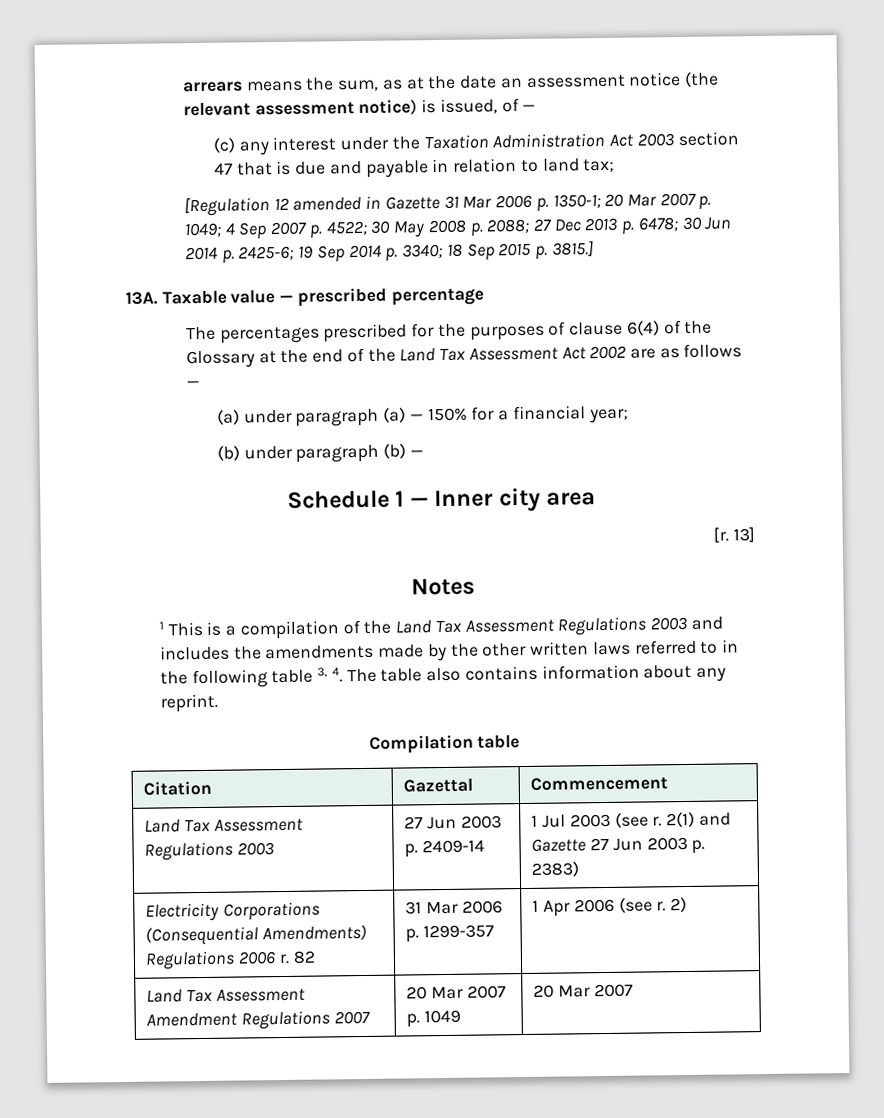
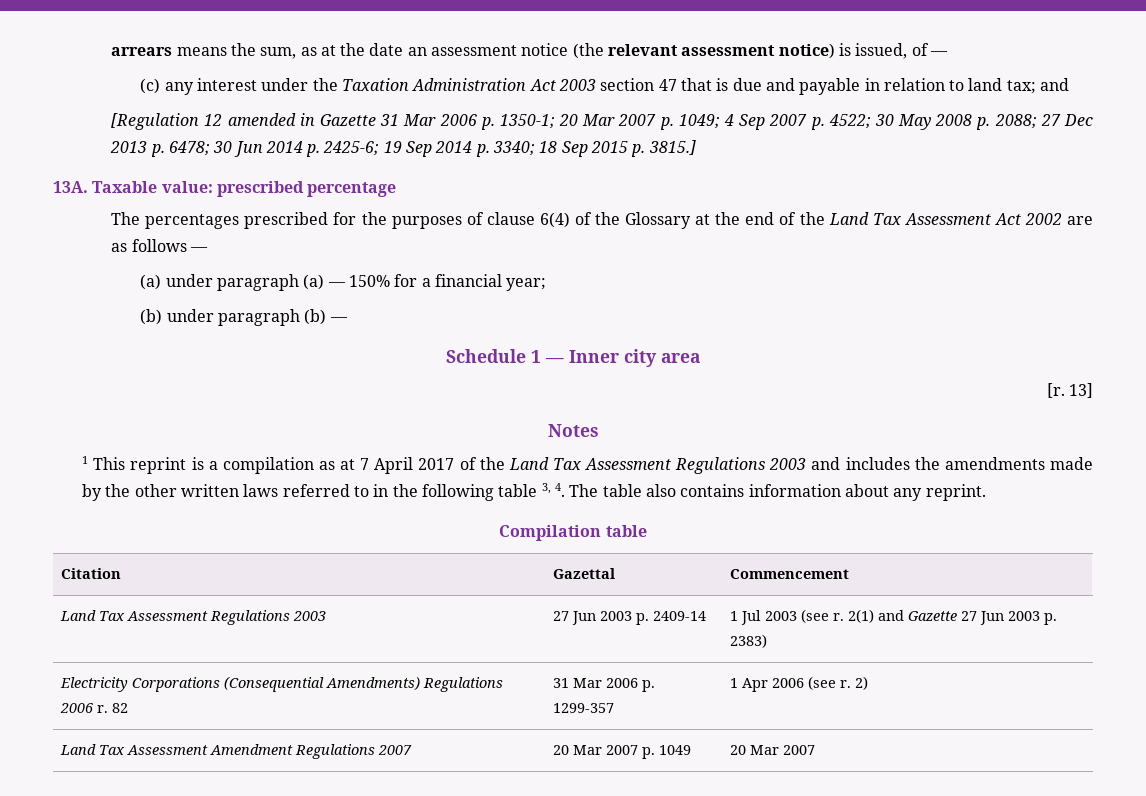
(616, 165) none -> [1040,78,1070,91] and
[230,290,294,304] value — -> [161,181,213,193] value:
(203, 629) none -> [130,457,187,474] reprint
(339, 630) none -> [318,457,455,474] as at 7 April 2017

